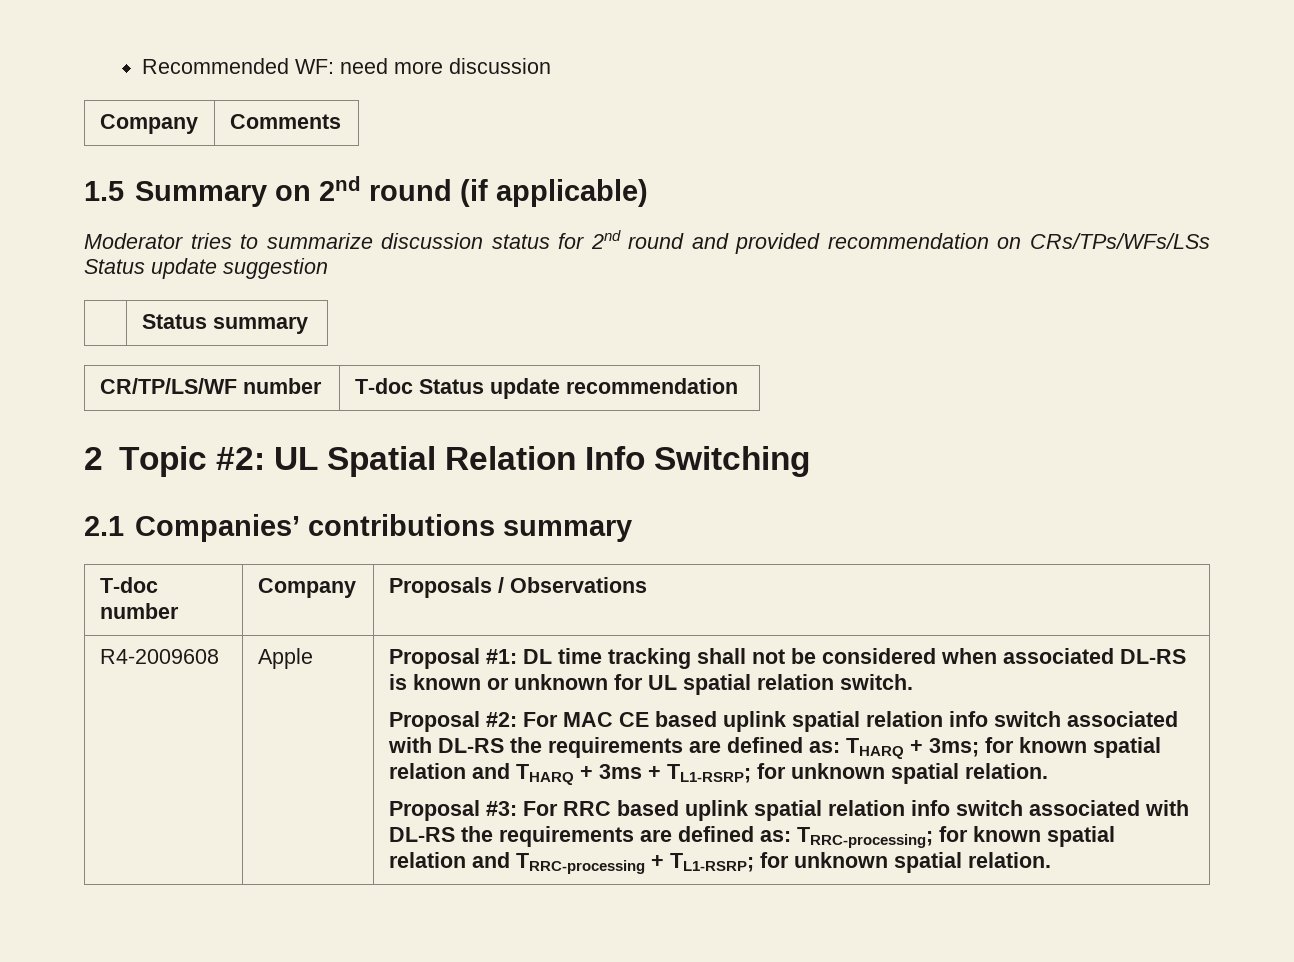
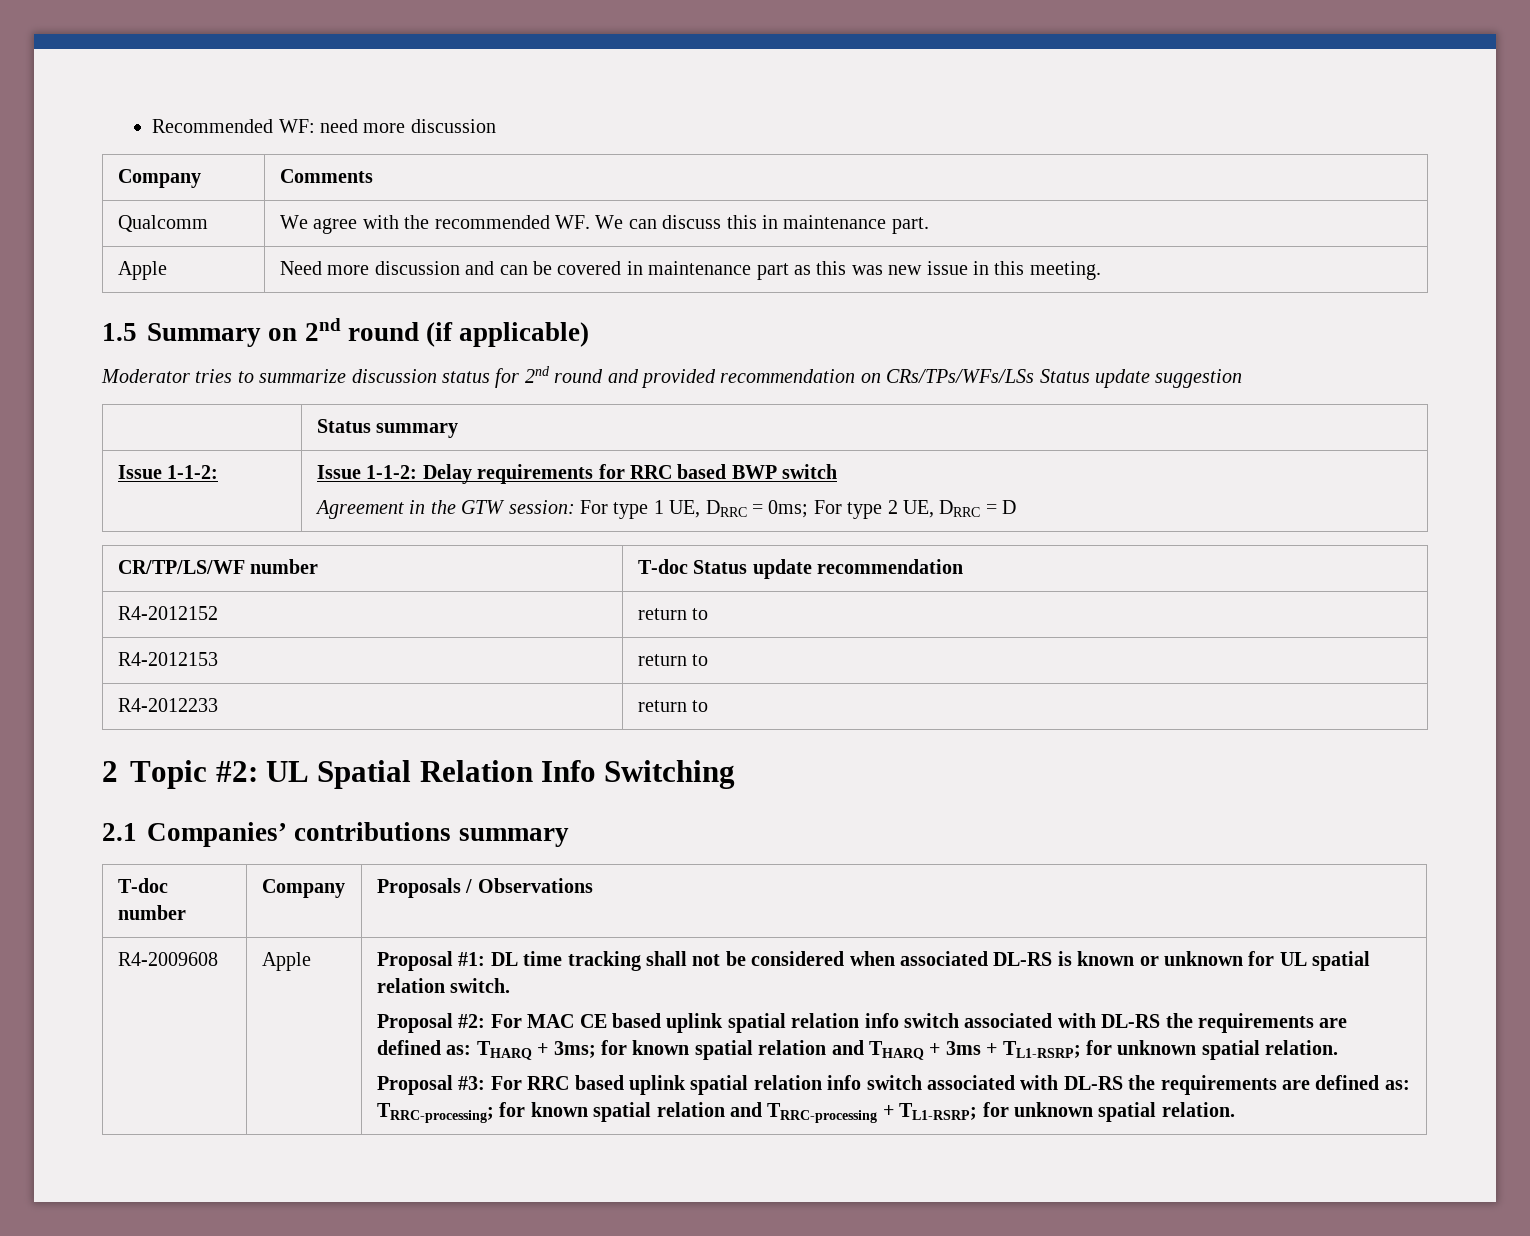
(341, 121) none -> [117,215,208,232] [279,215,929,234] [117,261,167,280] [279,261,1101,280] // Qualcomm | We agree with the recommended WF. We can discuss this in maintenance part. // Apple | Need more discussion and can be covered in maintenance part as this was new issue in this meeting.
(308, 325) none -> [117,465,219,479] [316,464,838,484] [314,500,1017,519] // Issue 1-1-2: | Issue 1-1-2: Delay requirements for RRC based BWP switch // Agreement in the GTW session: For type 1 UE, DRRC = 0ms; For type 2 UE, DRRC = D
(738, 386) none -> [117,606,218,620] [637,608,709,620] [117,652,218,666] [637,654,709,666] [117,698,218,712] [637,700,709,712] // R4-2012152 | return to // R4-2012153 | return to // R4-2012233 | return to

